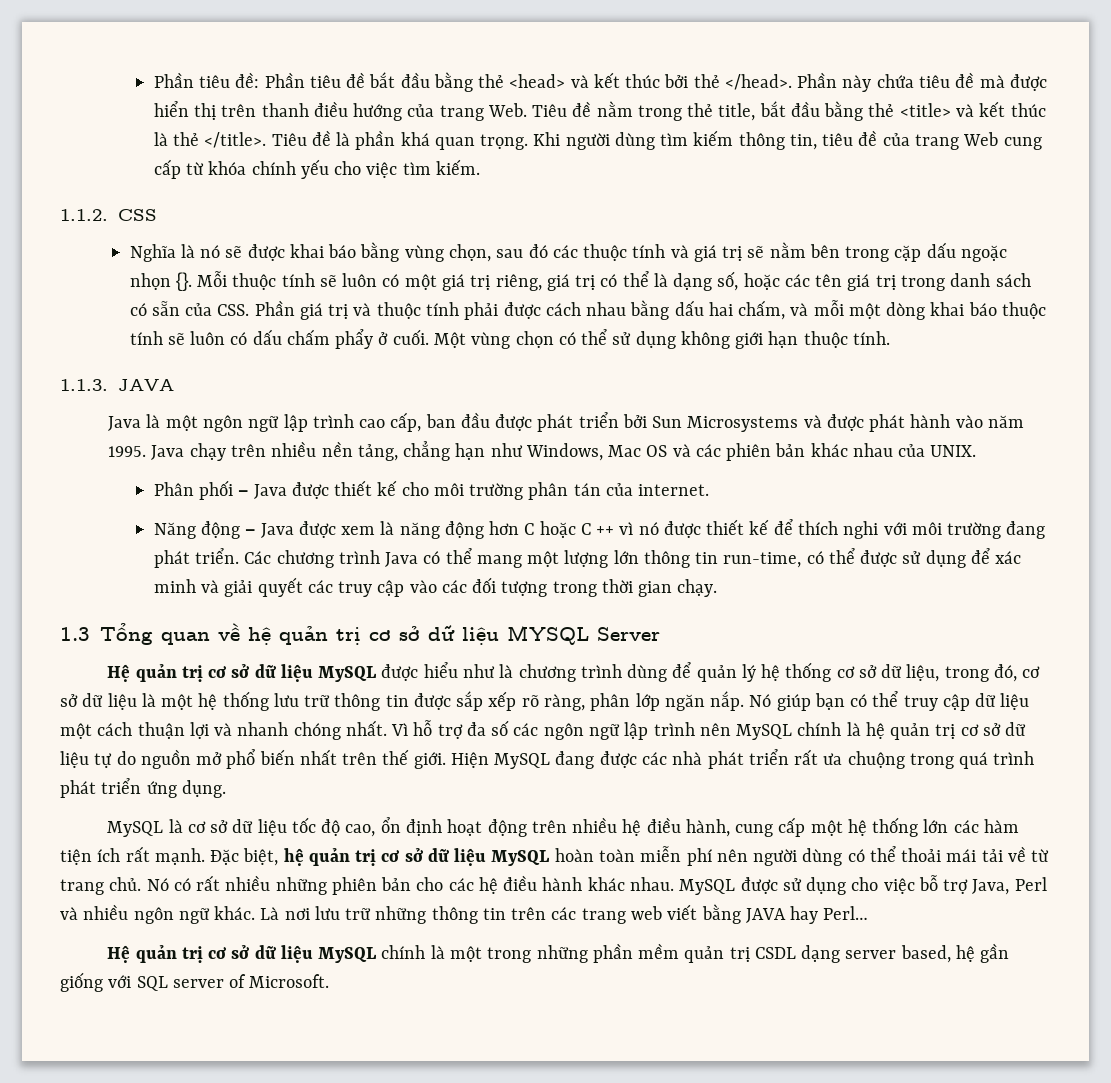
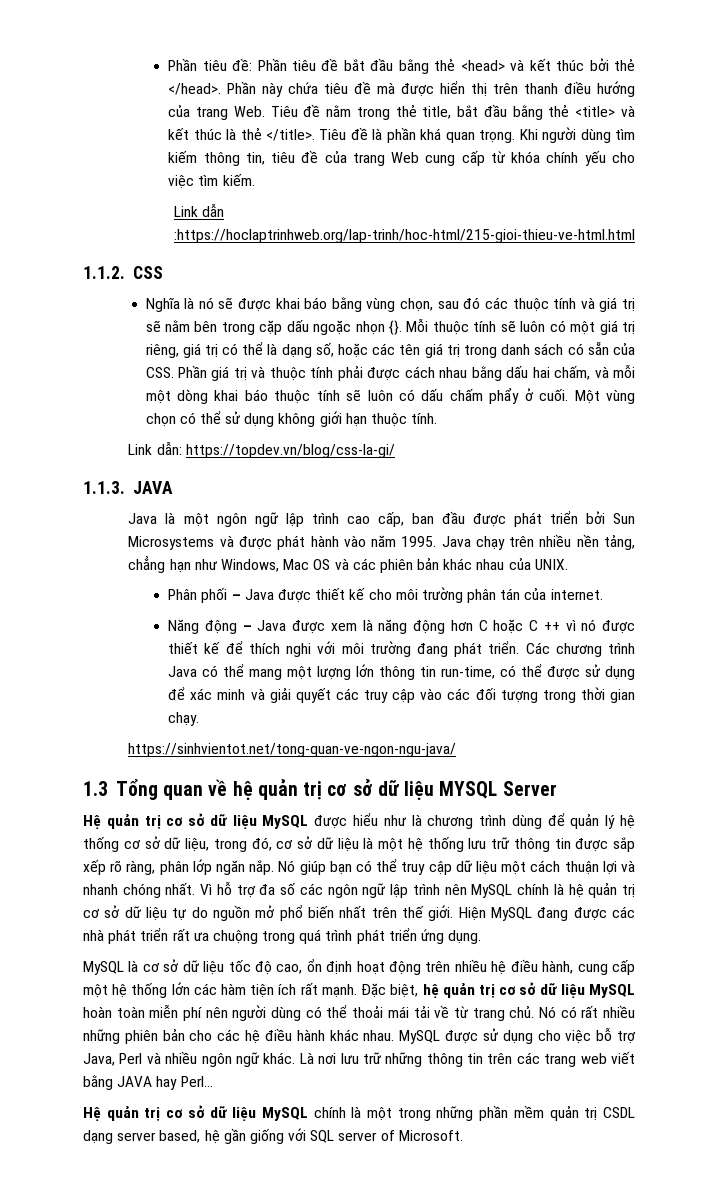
(480, 167) none -> [173,203,225,217] [173,229,635,243] // Link dẫn :https://hoclaptrinhweb.org/lap-trinh/hoc-html/215-gioi-thieu-ve-html.html
(890, 338) none -> [128,441,395,458] // Link dẫn: https://topdev.vn/blog/css-la-gi/
(718, 588) none -> [128,743,457,757] // https://sinhvientot.net/tong-quan-ve-ngon-ngu-java/

